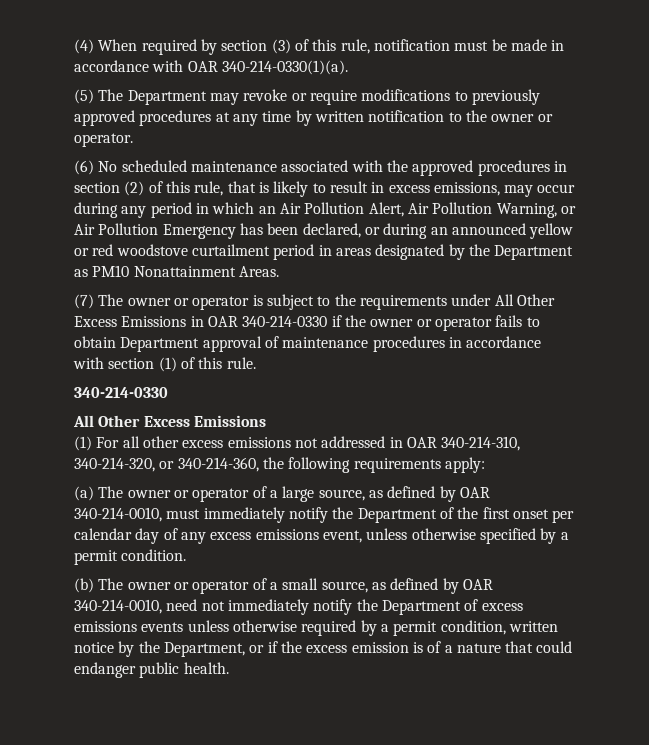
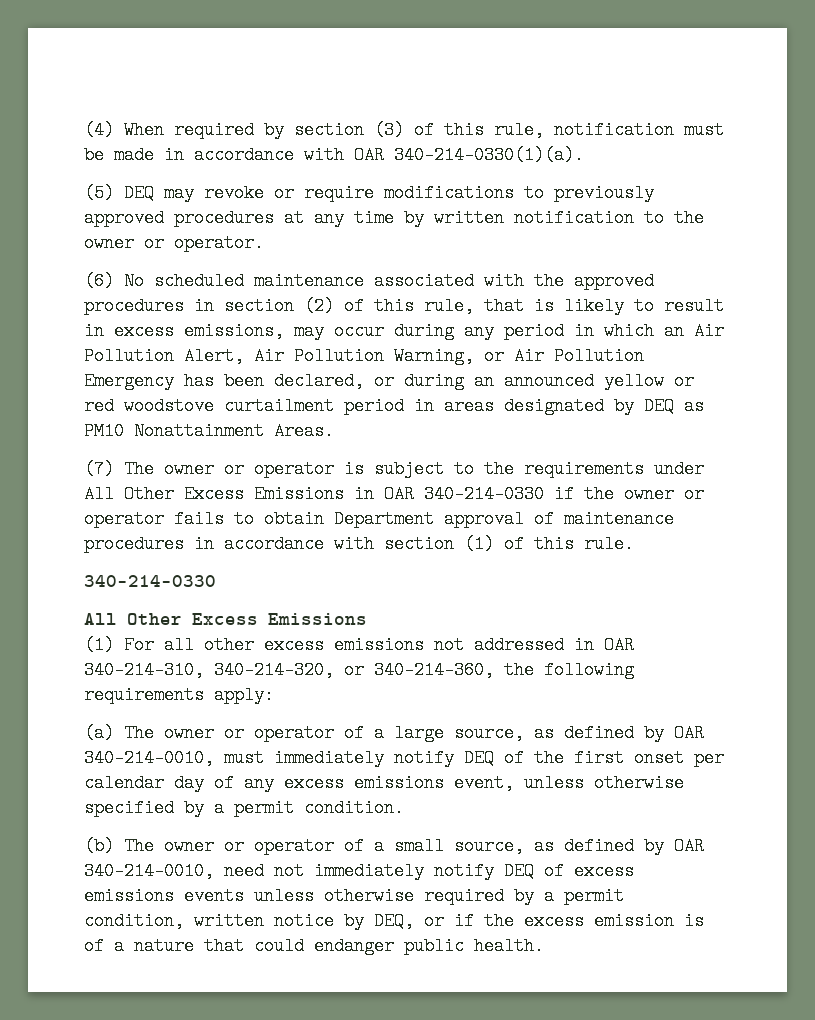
[98,89,207,105] The Department -> [124,184,154,202] DEQ
[468,244,574,260] the Department -> [644,397,674,415] DEQ
[332,507,437,523] the Department -> [464,749,494,767] DEQ
[356,599,461,615] the Department -> [504,862,534,880] DEQ
[138,641,245,657] the Department, -> [374,912,414,930] DEQ,

